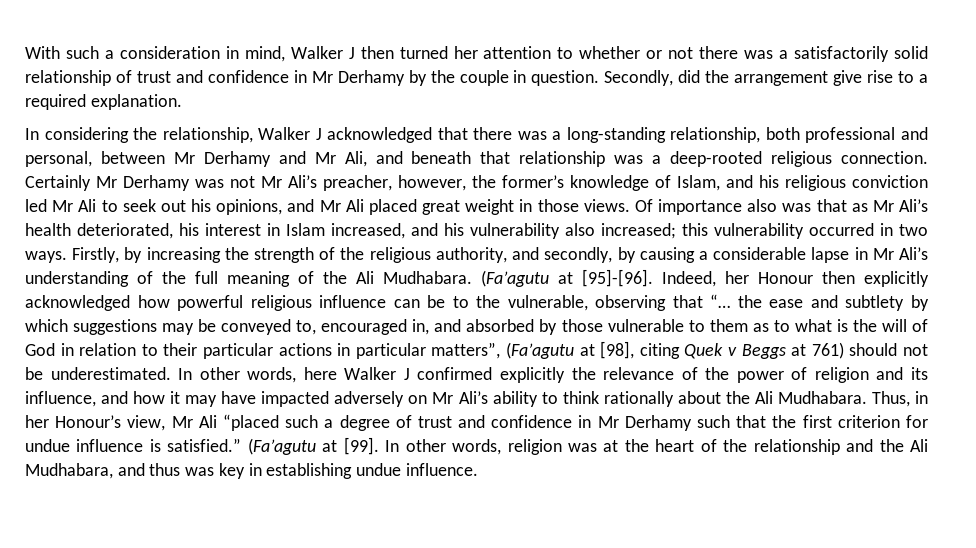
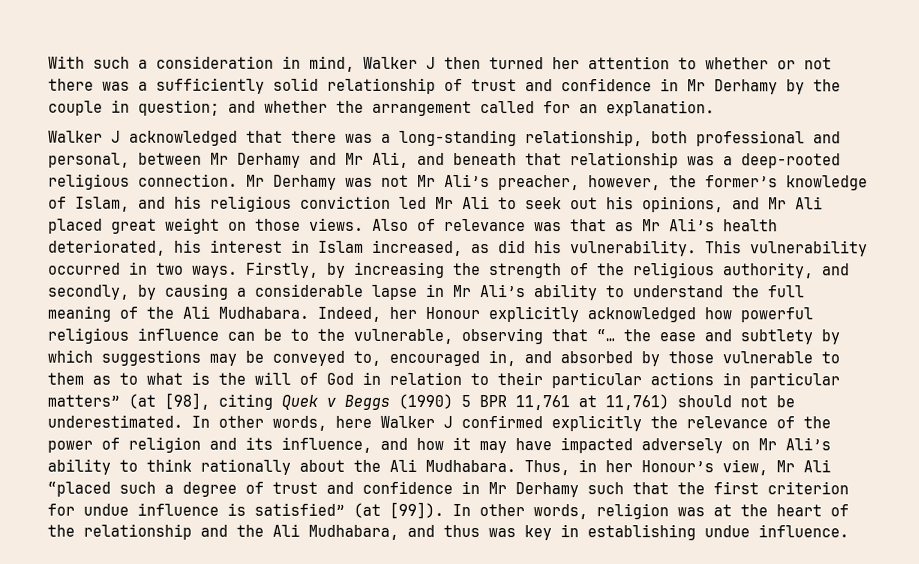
[794,46,890,62] satisfactorily -> [156,77,265,94] sufficiently
[531,70,929,86] [25,94,182,110] [25,127,253,143] question. Secondly, did the arrangement give rise to a required explanation. // In considering the relationship, -> [138,99,715,117] question; and whether the arrangement called for an explanation. //
[25,175,91,191] Certainly -> (238, 180) none
[519,199,533,212] in -> [228,221,247,231] on
[634,199,778,215] Of importance also -> [372,218,526,232] Also of relevance
[411,223,708,239] and his vulnerability also increased; this -> [471,240,742,257] as did his vulnerability. This
[25,271,153,287] understanding of -> [533,284,723,301] ability to understand
[481,269,653,287] (Fa’agutu at [95]-[96]. -> (309, 312) none
[822,271,855,284] then -> (480, 313) none
[431,342,595,359] matters”, (Fa’agutu at -> [47,393,156,409] matters” (at
[791,342,844,359] at 761) -> [398,393,669,411] (1990) 5 BPR 11,761 at 11,761)
[167,437,379,455] satisfied.” (Fa’agutu at [99]. -> [254,501,444,519] satisfied” (at [99]).

